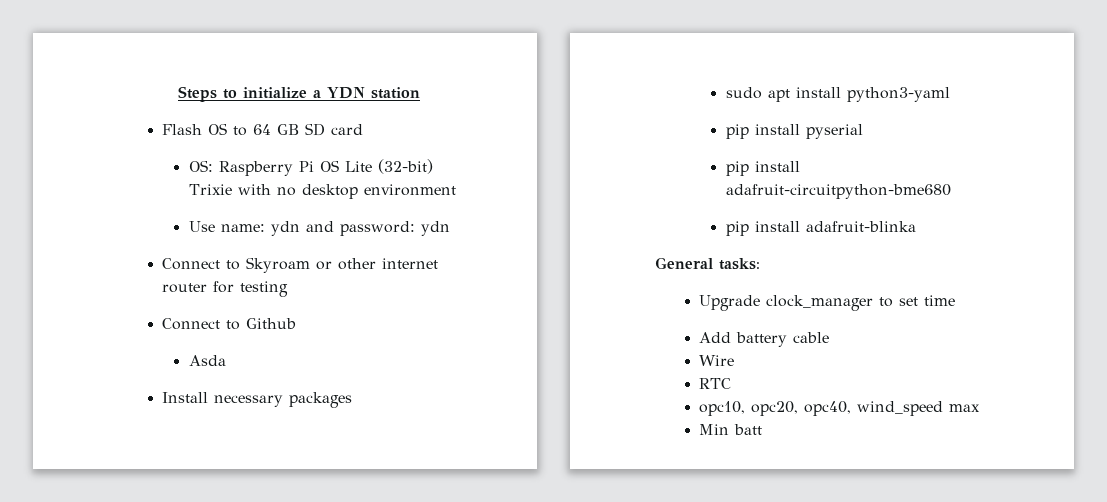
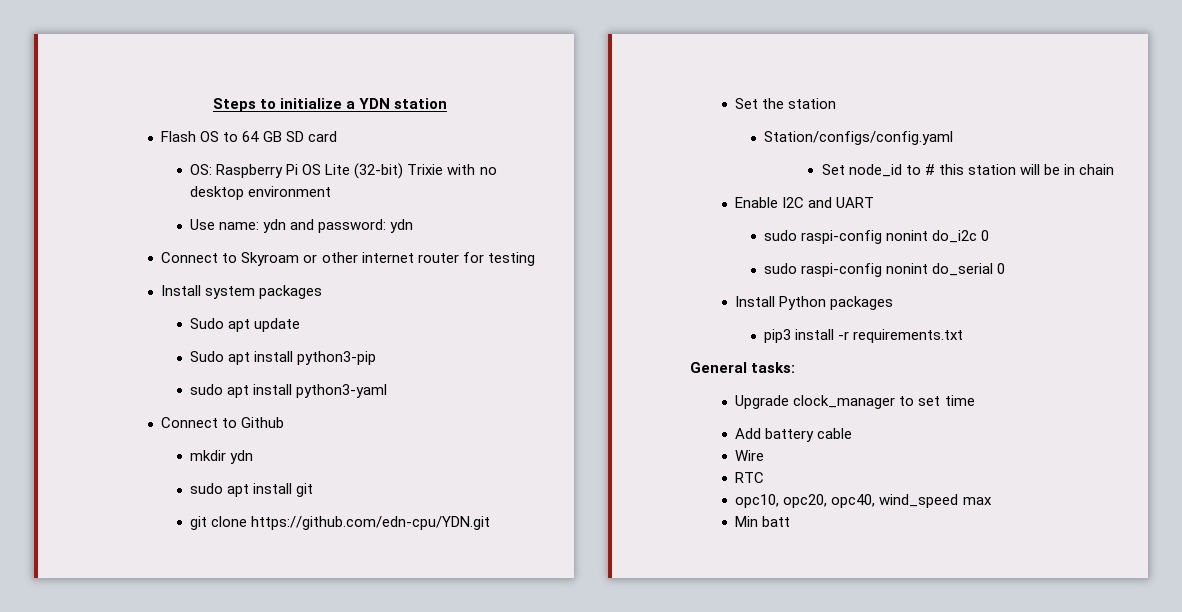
[162,318,297,330] [188,355,226,366] [162,392,353,408] [725,87,950,102] [725,124,863,139] [725,161,800,176] [725,184,951,199] [725,221,916,236] Connect to Github // Asda // Install necessary packages // sudo apt install python3-yaml // pip install pyserial // pip install adafruit-circuitpython-bme680 // pip install adafruit-blinka -> [161,285,323,299] [190,318,301,332] [190,351,377,365] [190,384,388,398] [161,417,285,428] [190,450,254,464] [190,483,314,497] [190,516,491,530] [735,98,837,109] [764,131,954,145] [821,164,1115,177] [735,197,875,208] [764,230,990,244] [764,263,1006,277] [735,296,894,310] [764,329,964,343] Install system packages // Sudo apt update // Sudo apt install python3-pip // sudo apt install python3-yaml // Connect to Github // mkdir ydn // sudo apt install git // git clone https://github.com/edn-cpu/YDN.git // Set the station // Station/configs/config.yaml // Set node_id to # this station will be in chain // Enable I2C and UART // sudo raspi-config nonint do_i2c 0 // sudo raspi-config nonint do_serial 0 // Install Python packages // pip3 install -r requirements.txt

